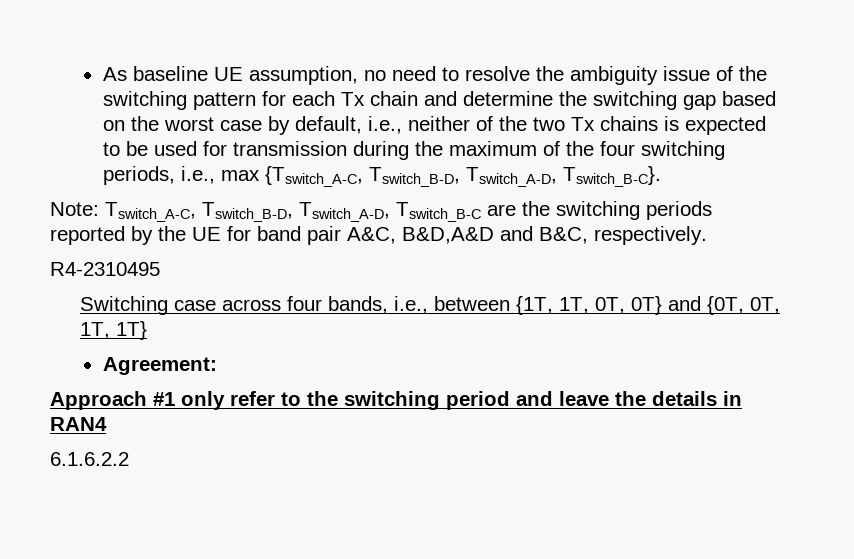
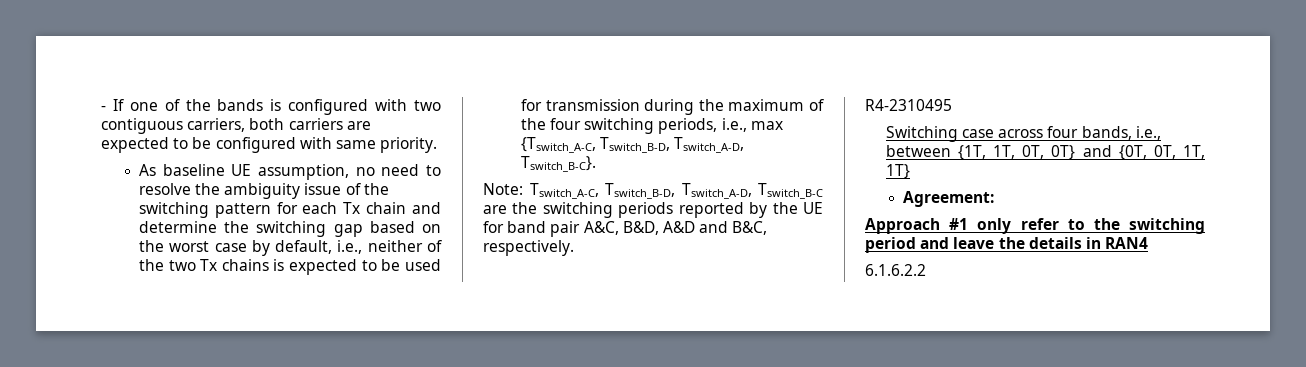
(102, 74) none -> [101,99,441,115] [101,118,371,134] [101,137,438,153] - If one of the bands is configured with two contiguous carriers, both carriers are expected to be configured with same priority. //
[402,227,494,244] B&D,A&D -> [622,221,695,235] B&D, A&D

